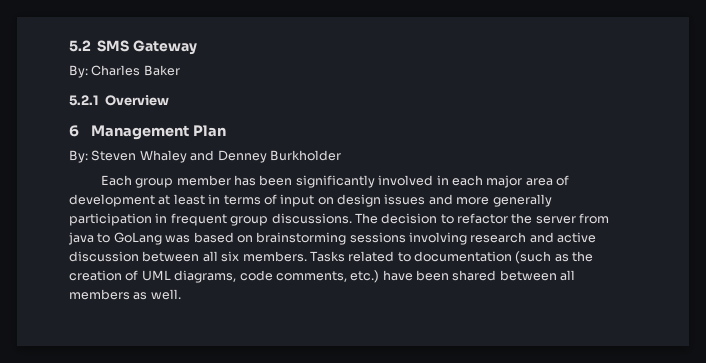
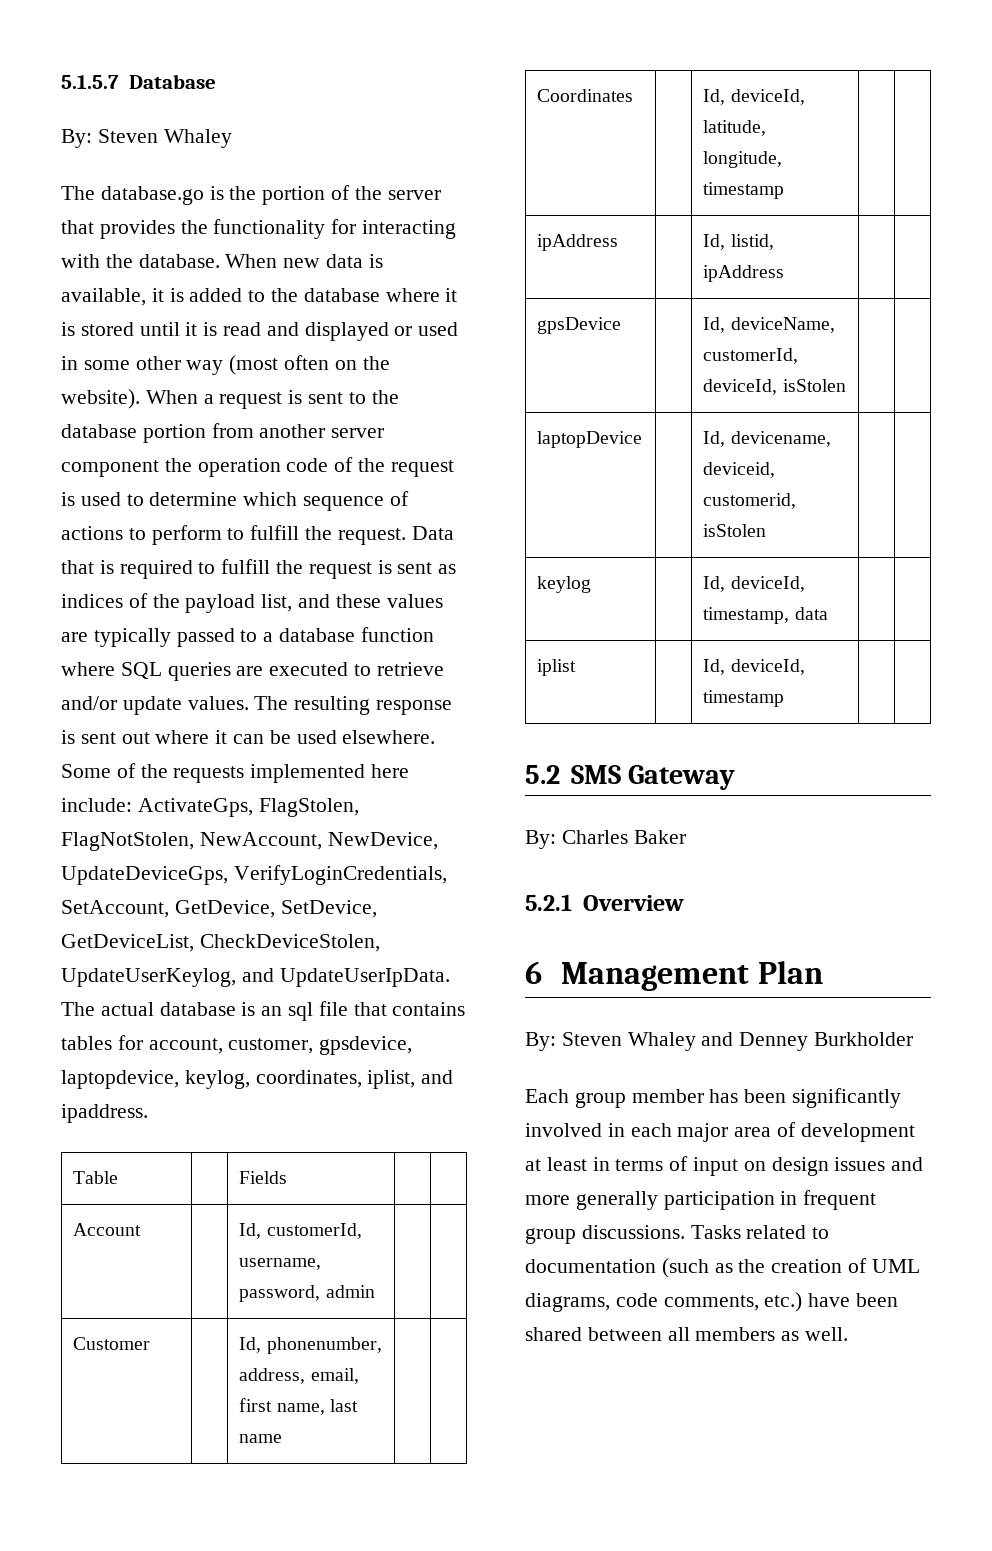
(69, 46) none -> [61,74,216,89] [61,129,232,148] [61,185,441,205] [61,219,457,239] [61,254,383,268] [61,288,458,306] [61,322,459,341] [61,355,390,375] [61,389,399,409] [61,423,385,443] [61,457,454,477] [61,491,409,511] [61,525,454,545] [61,559,457,579] [61,593,443,613] [61,627,434,647] [61,662,444,681] [61,696,453,715] [61,730,436,744] [61,763,410,783] [61,798,359,817] [61,832,438,851] [61,865,447,885] [61,900,377,918] [61,934,380,952] [61,968,450,987] [61,1001,466,1021] [61,1035,413,1055] [61,1070,454,1089] [61,1104,148,1123] [73,1171,119,1184] [239,1171,288,1184] [73,1223,142,1236] [239,1223,362,1239] [239,1258,322,1270] [239,1285,375,1302] [73,1337,151,1350] [239,1337,382,1354] [239,1368,359,1384] [239,1398,358,1415] [239,1434,283,1443] [537,89,634,102] [703,89,805,105] [703,120,767,136] [703,151,783,168] [703,182,785,199] [537,234,619,251] [703,234,774,250] [703,265,785,282] [537,317,622,334] [703,317,835,333] [703,348,799,364] [703,379,846,395] [537,431,643,448] [703,431,831,447] [703,462,776,478] [703,493,797,509] [703,524,767,537] [537,576,592,593] [703,576,805,592] [703,607,828,624] [537,659,577,676] [703,659,805,675] [703,690,785,707] 5.1.5.7 Database // By: Steven Whaley // The database.go is the portion of the server that provides the functionality for interacting with the database. When new data is available, it is added to the database where it is stored until it is read and displayed or used in some other way (most often on the website). When a request is sent to the database portion from another server component the operation code of the request is used to determine which sequence of actions to perform to fulfill the request. Data that is required to fulfill the request is sent as indices of the payload list, and these values are typically passed to a database function where SQL queries are executed to retrieve and/or update values. The resulting response is sent out where it can be used elsewhere. Some of the requests implemented here include: ActivateGps, FlagStolen, FlagNotStolen, NewAccount, NewDevice, UpdateDeviceGps, VerifyLoginCredentials, SetAccount, GetDevice, SetDevice, GetDeviceList, CheckDeviceStolen, UpdateUserKeylog, and UpdateUserIpData. The actual database is an sql file that contains tables for account, customer, gpsdevice, laptopdevice, keylog, coordinates, iplist, and ipaddress. // Table | | Fields | | // Account | | Id, customerId, username, password, admin | | // Customer | | Id, phonenumber, address, email, first name, last name | | // Coordinates | | Id, deviceId, latitude, longitude, timestamp | | // ipAddress | | Id, listid, ipAddress | | // gpsDevice | | Id, deviceName, customerId, deviceId, isStolen | | // laptopDevice | | Id, devicename, deviceid, customerid, isStolen | | // keylog | | Id, deviceId, timestamp, data | | // iplist | | Id, deviceId, timestamp | | //
[354,213,610,224] [68,232,597,245] [69,251,307,262] The decision to refactor the server from java to GoLang was based on brainstorming sessions involving research and active discussion between all six members. -> (685, 1232) none

